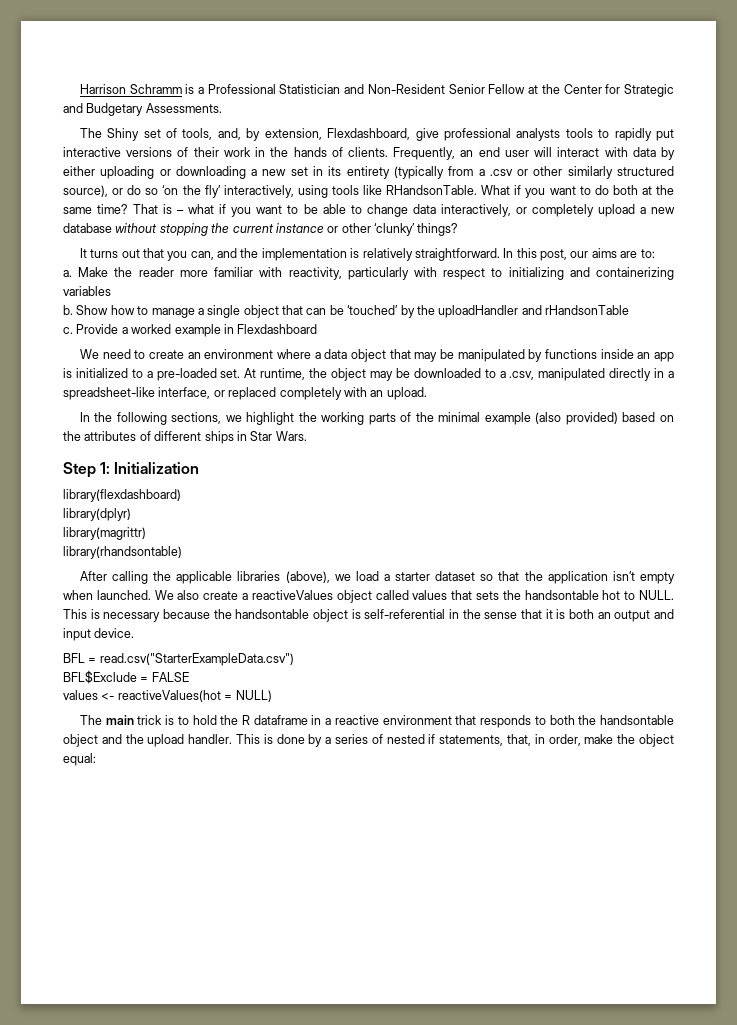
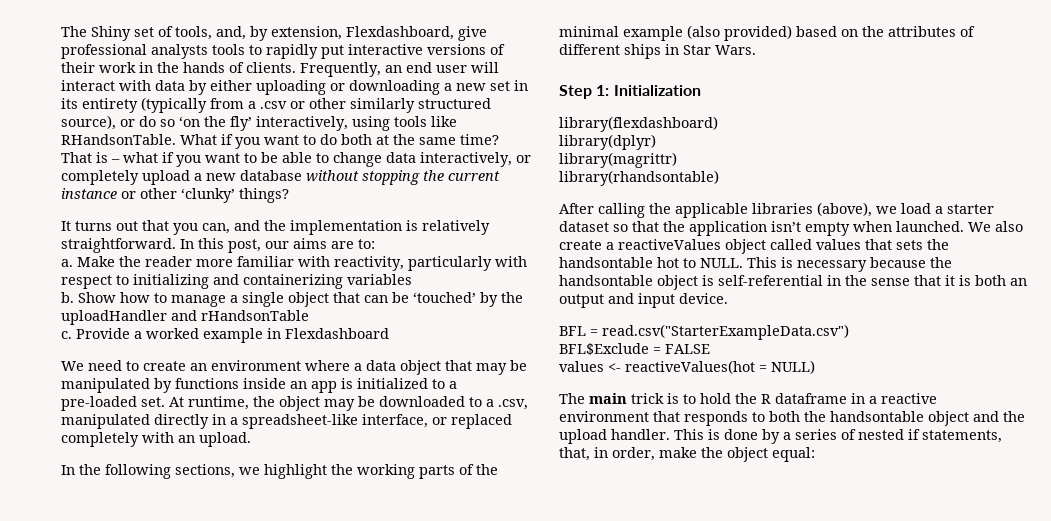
[79,84,674,97] [63,103,222,116] Harrison Schramm is a Professional Statistician and Non-Resident Senior Fellow at the Center for Strategic and Budgetary Assessments. // -> (61, 31) none

